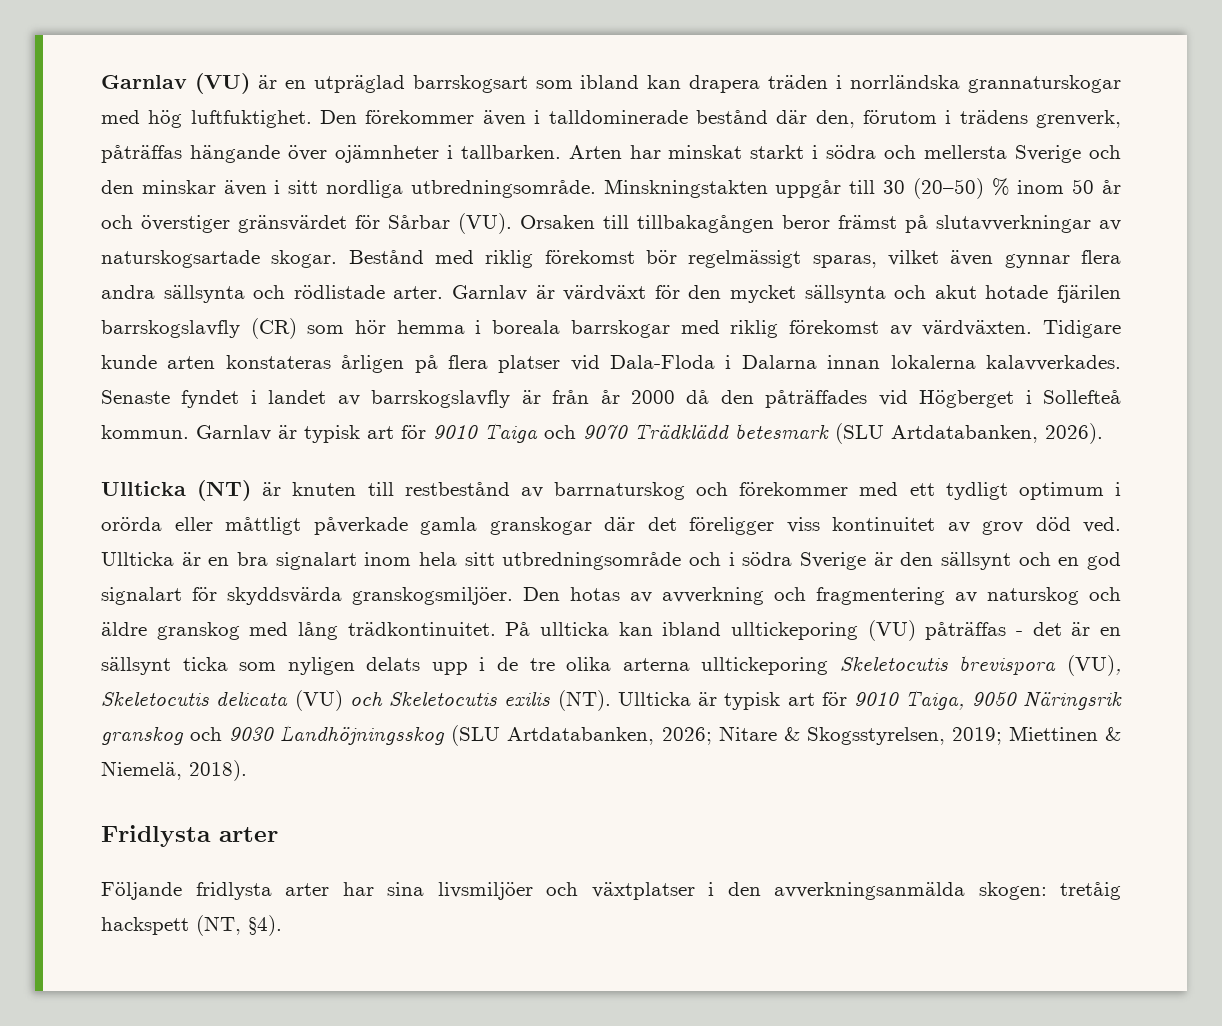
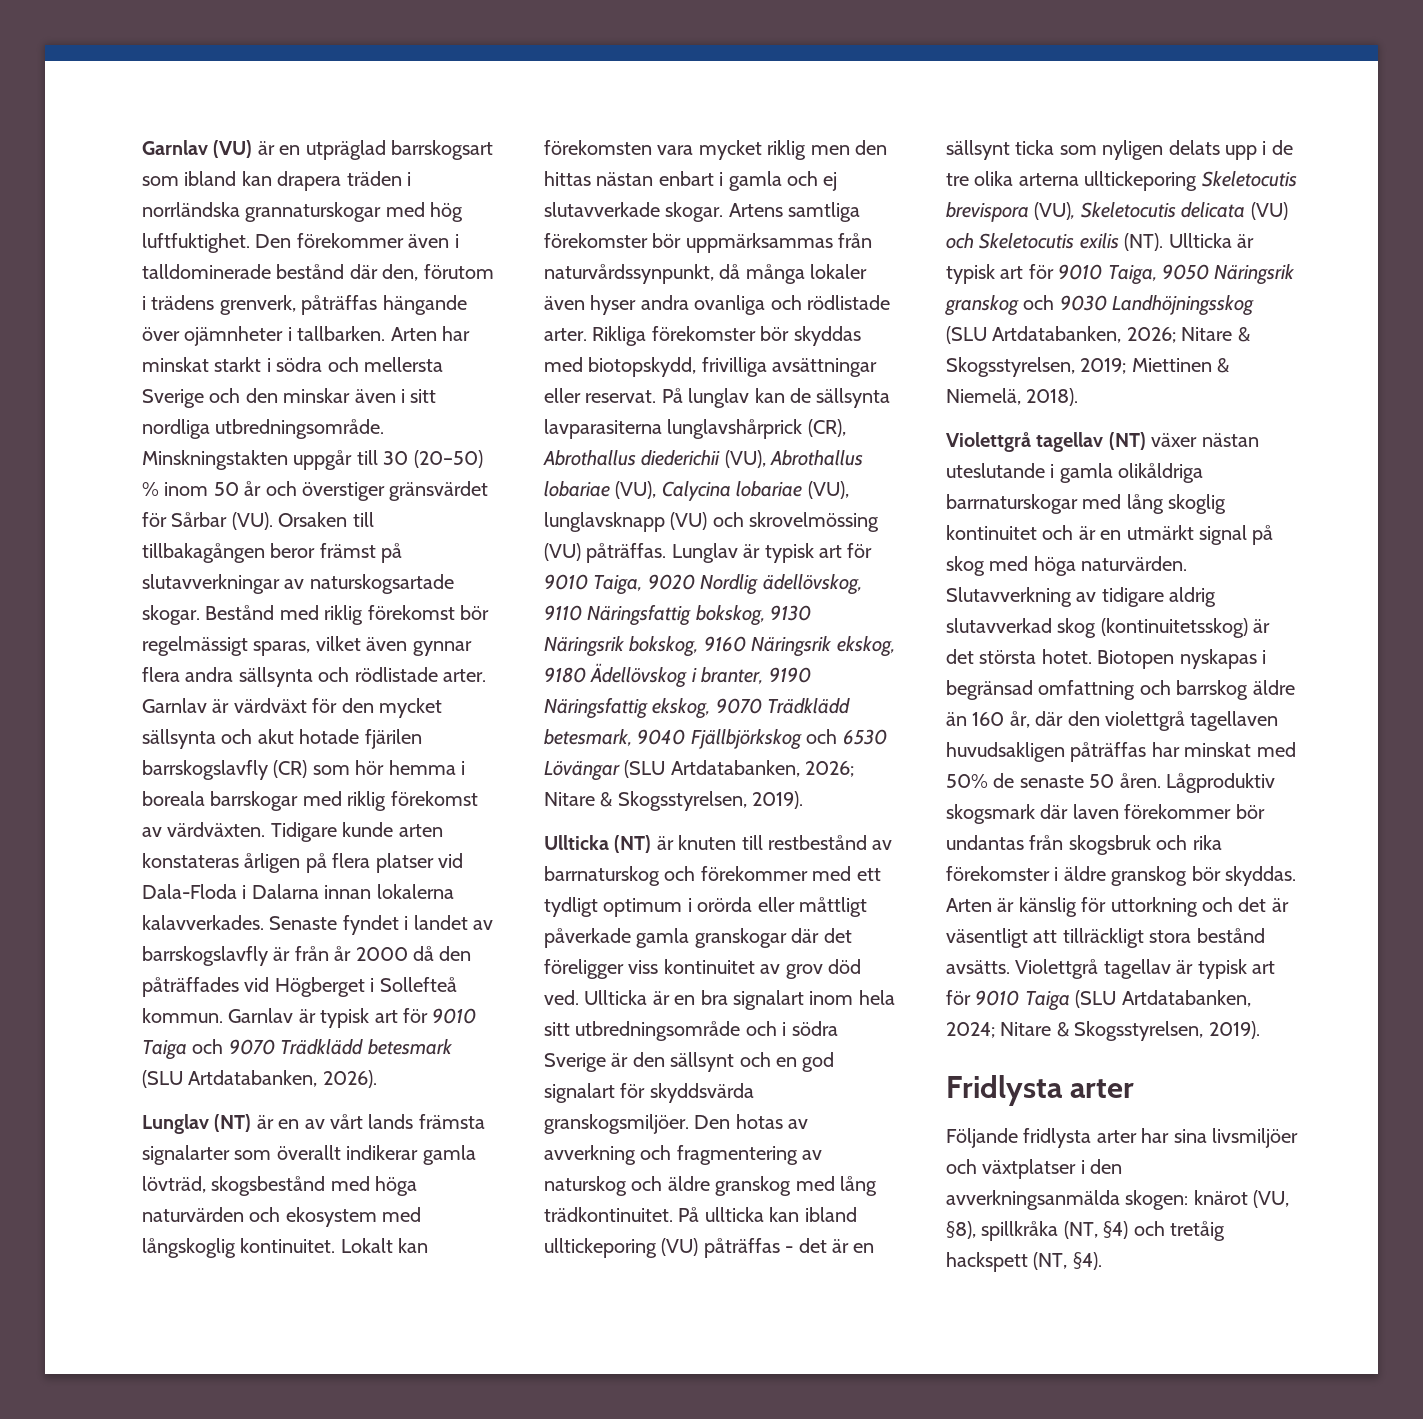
(1103, 433) none -> [142,1114,485,1134] [142,1145,476,1165] [142,1176,418,1196] [142,1207,422,1227] [142,1238,429,1258] [544,140,887,160] [544,171,838,191] [544,202,861,222] [544,233,873,253] [544,264,868,284] [544,295,890,315] [544,326,861,346] [544,357,878,377] [544,388,891,408] [544,419,846,439] [543,450,864,468] [544,481,849,501] [544,512,880,532] [544,543,873,563] [544,574,862,595] [544,605,812,626] [544,636,895,657] [544,663,811,688] [544,698,851,719] [544,729,887,750] [544,760,855,781] [544,791,804,811] // Lunglav (NT) är en av vårt lands främsta signalarter som överallt indikerar gamla lövträd, skogsbestånd med höga naturvärden och ekosystem med långskoglig kontinuitet. Lokalt kan förekomsten vara mycket riklig men den hittas nästan enbart i gamla och ej slutavverkade skogar. Artens samtliga förekomster bör uppmärksammas från naturvårdssynpunkt, då många lokaler även hyser andra ovanliga och rödlistade arter. Rikliga förekomster bör skyddas med biotopskydd, frivilliga avsättningar eller reservat. På lunglav kan de sällsynta lavparasiterna lunglavshårprick (CR), Abrothallus diederichii (VU), Abrothallus lobariae (VU), Calycina lobariae (VU), lunglavsknapp (VU) och skrovelmössing (VU) påträffas. Lunglav är typisk art för 9010 Taiga, 9020 Nordlig ädellövskog, 9110 Näringsfattig bokskog, 9130 Näringsrik bokskog, 9160 Näringsrik ekskog, 9180 Ädellövskog i branter, 9190 Näringsfattig ekskog, 9070 Trädklädd betesmark, 9040 Fjällbjörkskog och 6530 Lövängar (SLU Artdatabanken, 2026; Nitare & Skogsstyrelsen, 2019).
(247, 770) none -> [946,432,1259,452] [946,463,1204,483] [946,494,1227,514] [946,525,1274,545] [946,556,1188,576] [946,587,1217,607] [946,618,1271,638] [946,649,1266,669] [946,680,1295,700] [946,711,1279,731] [946,742,1296,762] [946,773,1275,793] [946,804,1265,824] [946,835,1222,855] [946,866,1296,886] [946,897,1289,917] [946,928,1265,948] [946,959,1275,979] [946,990,1251,1011] [946,1021,1260,1041] // Violettgrå tagellav (NT) växer nästan uteslutande i gamla olikåldriga barrnaturskogar med lång skoglig kontinuitet och är en utmärkt signal på skog med höga naturvärden. Slutavverkning av tidigare aldrig slutavverkad skog (kontinuitetsskog) är det största hotet. Biotopen nyskapas i begränsad omfattning och barrskog äldre än 160 år, där den violettgrå tagellaven huvudsakligen påträffas har minskat med 50% de senaste 50 åren. Lågproduktiv skogsmark där laven förekommer bör undantas från skogsbruk och rika förekomster i äldre granskog bör skyddas. Arten är känslig för uttorkning och det är väsentligt att tillräckligt stora bestånd avsätts. Violettgrå tagellav är typisk art för 9010 Taiga (SLU Artdatabanken, 2024; Nitare & Skogsstyrelsen, 2019).
(1047, 891) none -> [1193,1190,1290,1208] [946,1221,1165,1241] knärot (VU, §8), spillkråka (NT, §4) och

